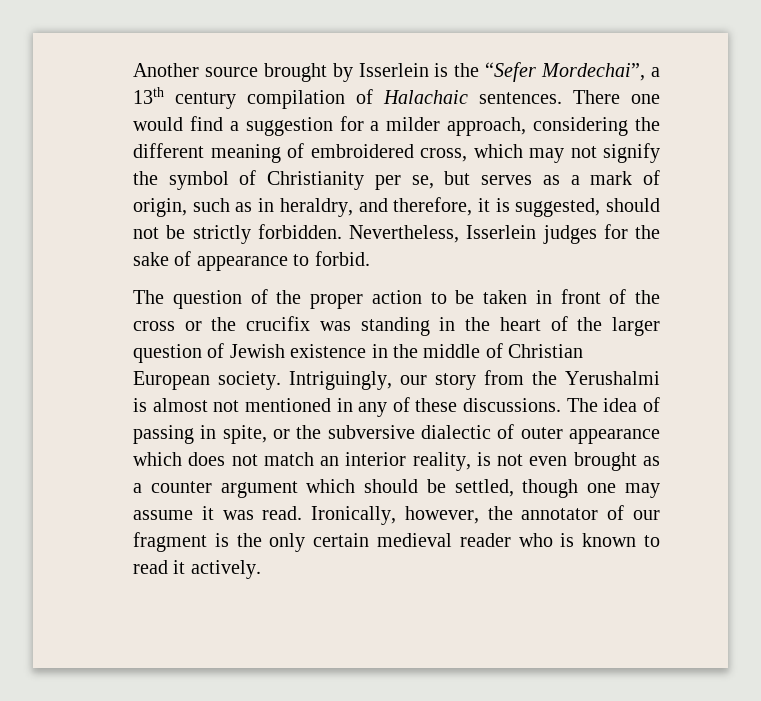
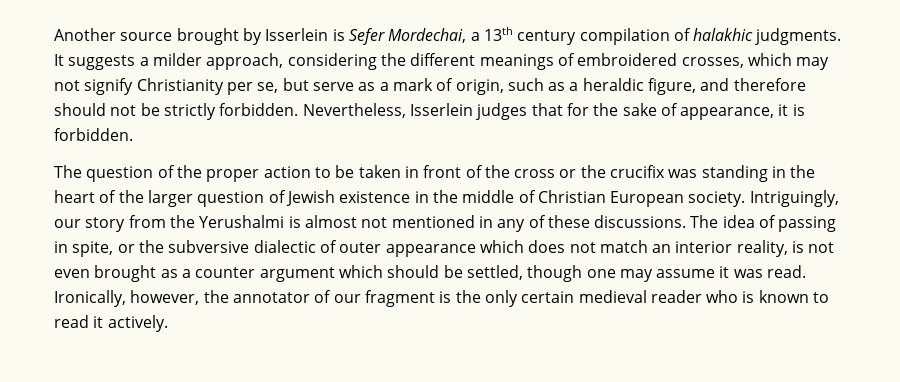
[454,62,646,82] the “Sefer Mordechai”, -> [348,28,467,45] Sefer Mordechai,
[383,90,660,104] [133,116,364,136] Halachaic sentences. There one would find a suggestion for -> [693,28,842,45] [54,54,136,70] halakhic judgments. It suggests
[210,144,281,163] meaning -> [479,54,554,70] meanings
[420,148,467,162] cross, -> [681,57,744,68] crosses,
[133,170,257,190] the symbol of -> (134, 86) none
[481,175,533,185] serves -> [312,82,354,91] serve
[258,197,601,217] in heraldry, and therefore, it is suggested, -> [569,78,806,95] a heraldic figure, and therefore
(597, 234) none -> [531,103,563,116] that
[196,251,370,271] appearance to forbid. -> [680,104,805,120] [54,128,133,141] appearance, it is forbidden.

